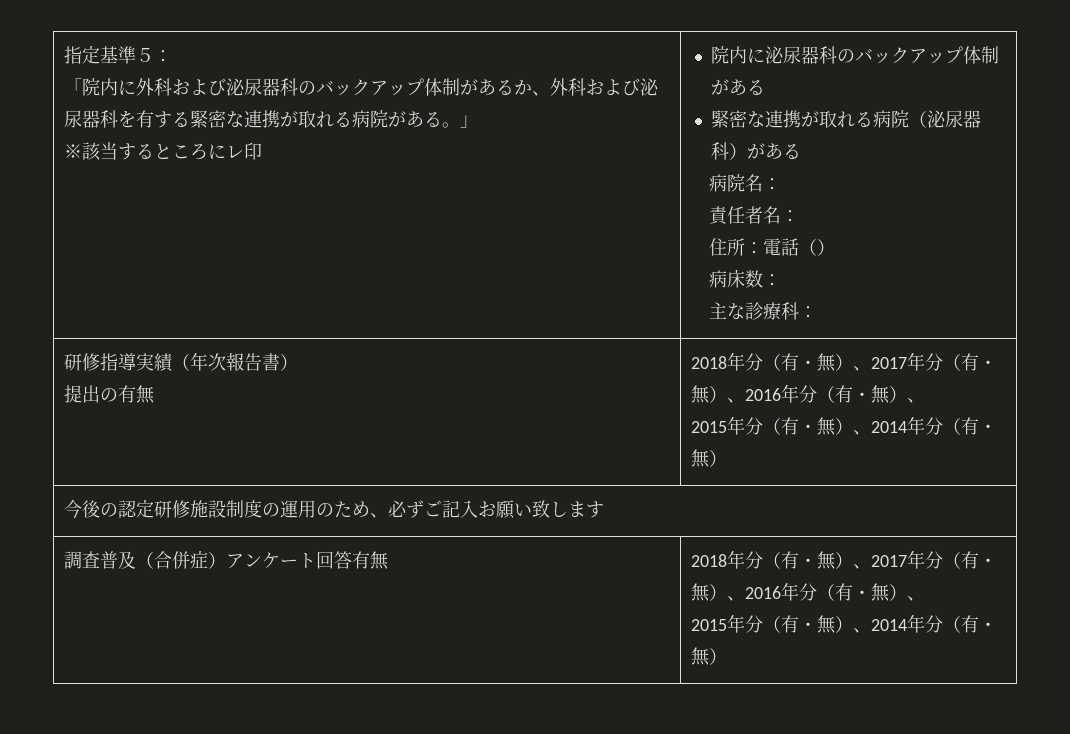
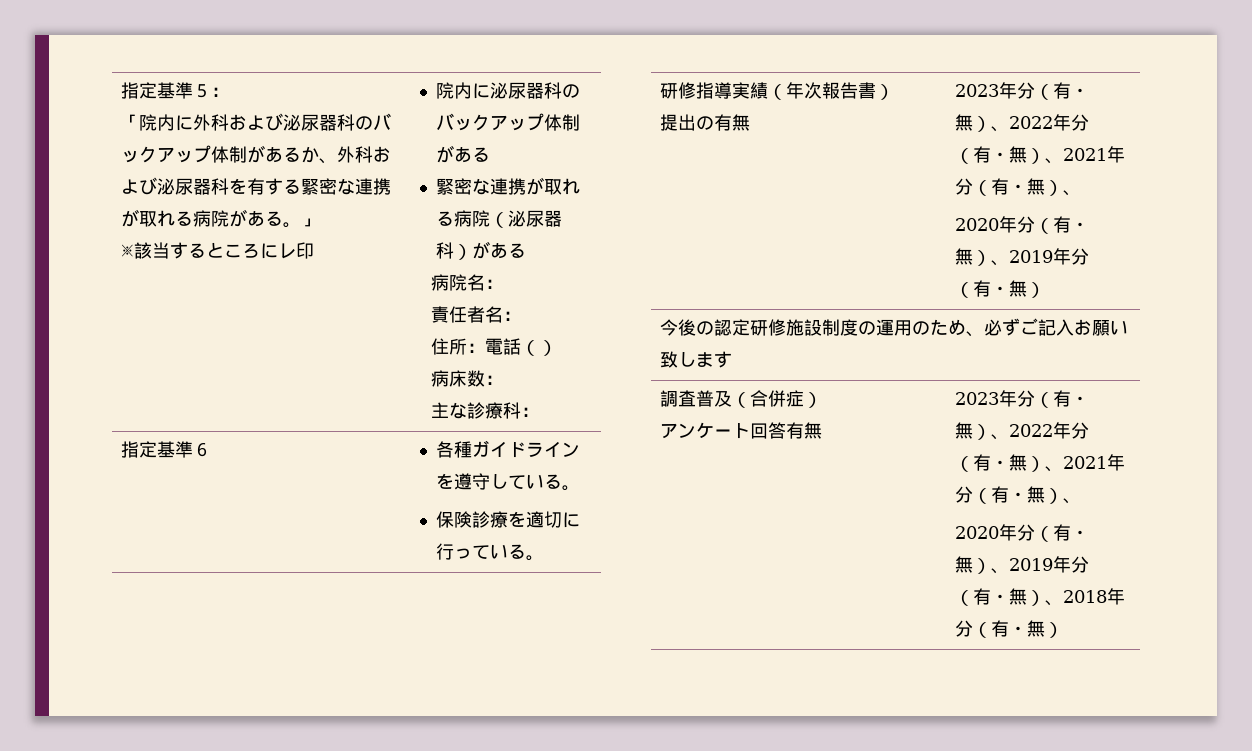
(818, 312) none -> [121,441,212,458] [436,440,581,458] [436,473,581,491] [436,511,581,528] [436,543,545,561] // 指定基準６ | 各種ガイドラインを遵守している。 // 保険診療を適切に行っている。
[691,352,998,372] [691,384,926,404] [691,416,908,436] 2018年分（有・無）、2017年分（有・無）、2016年分（有・無）、 // 2015年分（有・無）、2014 -> [955,82,1090,100] [955,114,1090,132] [955,146,1126,164] [955,178,1082,196] [955,216,1090,234] [955,248,1054,266] 2023年分（有・無）、2022年分（有・無）、2021年分（有・無）、 // 2020年分（有・無）、2019
(227, 560) none -> (823, 400) //
[691,550,998,570] [691,582,926,602] [691,614,998,634] [691,647,728,666] 2018年分（有・無）、2017年分（有・無）、2016年分（有・無）、 // 2015年分（有・無）、2014年分（有・無） -> [955,390,1090,408] [955,422,1090,440] [955,454,1126,472] [955,486,1082,504] [955,524,1090,542] [955,556,1090,574] [955,588,1126,606] [955,620,1064,638] 2023年分（有・無）、2022年分（有・無）、2021年分（有・無）、 // 2020年分（有・無）、2019年分（有・無）、2018年分（有・無）

